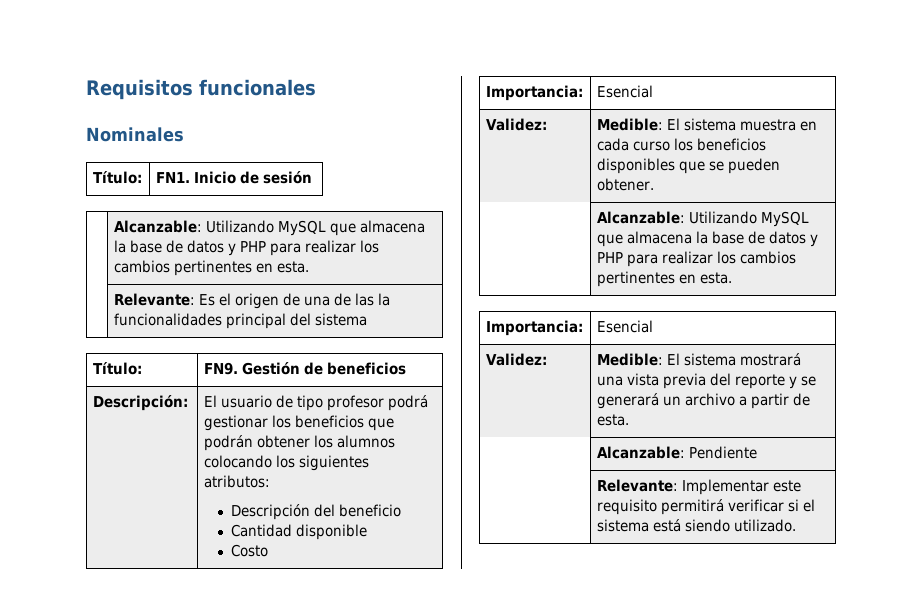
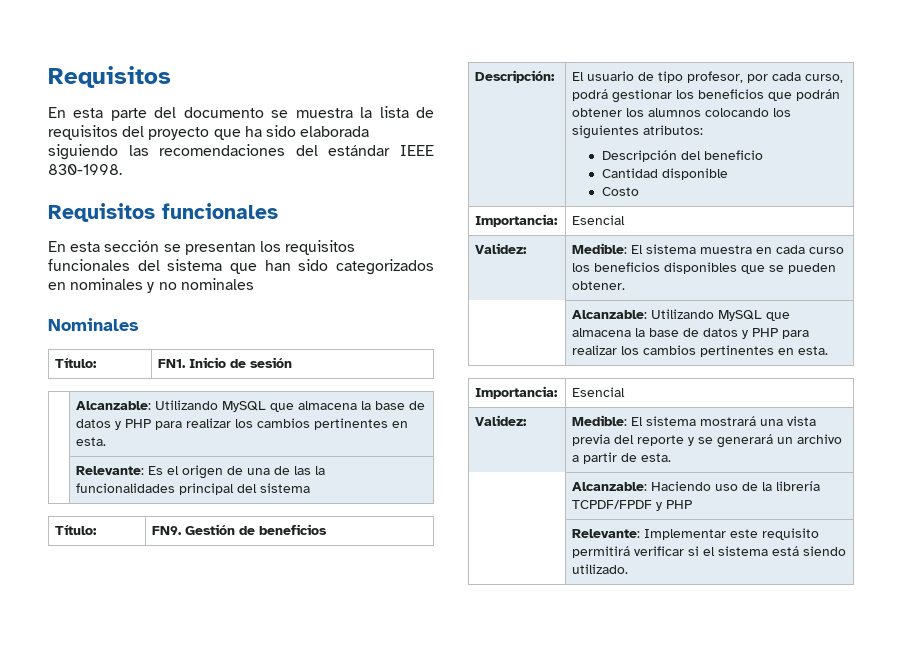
[86,79,316,100] Requisitos funcionales -> [48,66,171,88] [48,106,435,121] [48,125,370,140] [48,144,434,160] [48,164,122,175] [48,203,278,222] [48,240,356,255] [48,259,434,275] [48,278,254,293] Requisitos // En esta parte del documento se muestra la lista de requisitos del proyecto que ha sido elaborada siguiendo las recomendaciones del estándar IEEE 830-1998. // Requisitos funcionales // En esta sección se presentan los requisitos funcionales del sistema que han sido categorizados en nominales y no nominales
[326,395,384,411] profesor -> [687,71,844,83] profesor, por cada curso,
[688,446,757,459] Pendiente -> [651,481,821,491] [572,500,693,511] Haciendo uso de la librería TCPDF/FPDF y PHP

